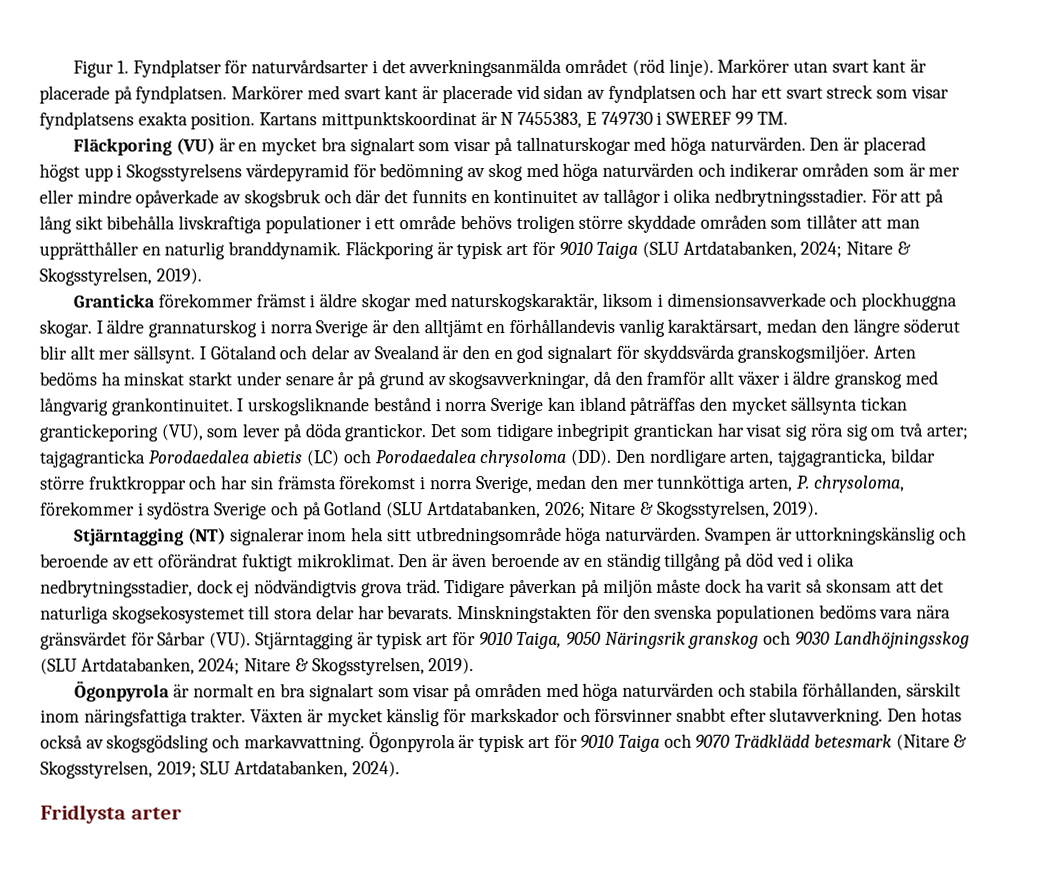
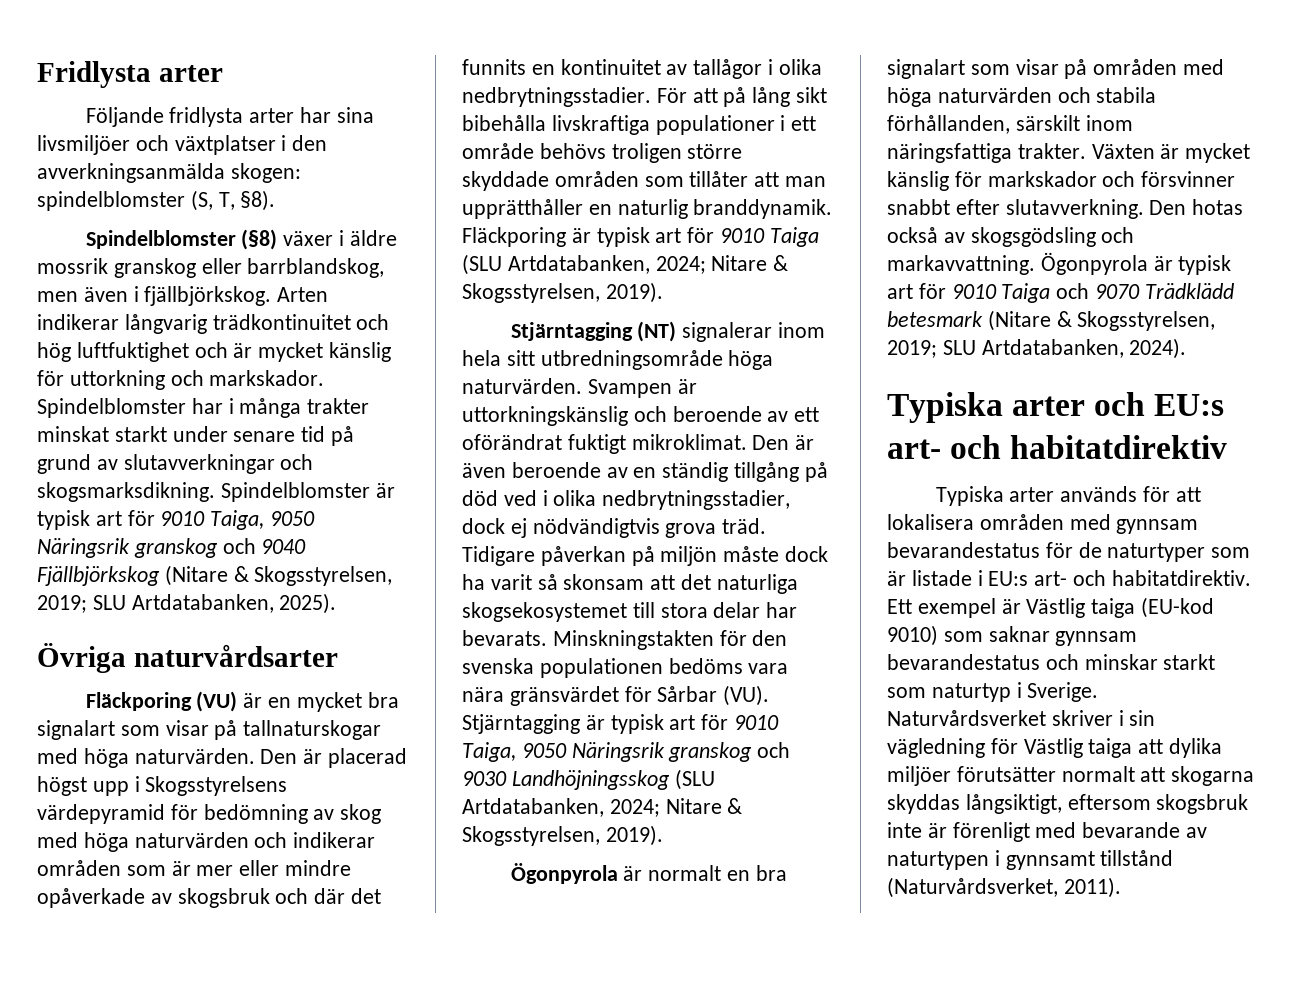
[73,58,928,78] [39,84,949,104] [39,111,789,130] Figur 1. Fyndplatser för naturvårdsarter i det avverkningsanmälda området (röd linje). Markörer utan svart kant är placerade på fyndplatsen. Markörer med svart kant är placerade vid sidan av fyndplatsen och har ett svart streck som visar fyndplatsens exakta position. Kartans mittpunktskoordinat är N 7455383, E 749730 i SWEREF 99 TM. -> [37,61,223,88] [85,107,374,127] [37,135,328,155] [37,163,301,183] [37,190,276,211] [85,229,397,250] [37,258,385,278] [37,286,329,306] [37,314,390,334] [37,342,392,362] [37,370,325,390] [37,398,370,418] [37,426,355,446] [37,454,314,474] [37,482,395,502] [37,510,316,530] [37,538,307,558] [37,565,393,586] [37,593,337,614] [37,643,338,673] Fridlysta arter // Följande fridlysta arter har sina livsmiljöer och växtplatser i den avverkningsanmälda skogen: spindelblomster (S, T, §8). // Spindelblomster (§8) växer i äldre mossrik granskog eller barrblandskog, men även i fjällbjörkskog. Arten indikerar långvarig trädkontinuitet och hög luftfuktighet och är mycket känslig för uttorkning och markskador. Spindelblomster har i många trakter minskat starkt under senare tid på grund av slutavverkningar och skogsmarksdikning. Spindelblomster är typisk art för 9010 Taiga, 9050 Näringsrik granskog och 9040 Fjällbjörkskog (Nitare & Skogsstyrelsen, 2019; SLU Artdatabanken, 2025). // Övriga naturvårdsarter
[73,292,958,312] [39,318,961,338] [39,344,917,364] [39,370,938,390] [39,396,908,416] [39,422,968,442] [40,448,936,468] [40,474,905,494] [40,500,820,520] // Granticka förekommer främst i äldre skogar med naturskogskaraktär, liksom i dimensionsavverkade och plockhuggna skogar. I äldre grannaturskog i norra Sverige är den alltjämt en förhållandevis vanlig karaktärsart, medan den längre söderut blir allt mer sällsynt. I Götaland och delar av Svealand är den en god signalart för skyddsvärda granskogsmiljöer. Arten bedöms ha minskat starkt under senare år på grund av skogsavverkningar, då den framför allt växer i äldre granskog med långvarig grankontinuitet. I urskogsliknande bestånd i norra Sverige kan ibland påträffas den mycket sällsynta tickan grantickeporing (VU), som lever på döda grantickor. Det som tidigare inbegripit grantickan har visat sig röra sig om två arter; tajgagranticka Porodaedalea abietis (LC) och Porodaedalea chrysoloma (DD). Den nordligare arten, tajgagranticka, bildar större fruktkroppar och har sin främsta förekomst i norra Sverige, medan den mer tunnköttiga arten, P. chrysoloma, förekommer i sydöstra Sverige och på Gotland (SLU Artdatabanken, 2026; Nitare & Skogsstyrelsen, 2019). -> (663, 292) none
[40,804,182,824] Fridlysta arter -> [887,392,1225,423] [887,435,1228,459] [935,486,1201,506] [887,514,1199,534] [887,542,1251,562] [887,570,1251,586] [887,597,1215,618] [887,625,1138,646] [887,654,1216,670] [887,682,1099,702] [887,710,1156,726] [887,738,1223,758] [887,766,1255,786] [887,794,1249,814] [887,822,1208,842] [887,850,1174,870] [887,877,1121,898] Typiska arter och EU:s art- och habitatdirektiv // Typiska arter används för att lokalisera områden med gynnsam bevarandestatus för de naturtyper som är listade i EU:s art- och habitatdirektiv. Ett exempel är Västlig taiga (EU-kod 9010) som saknar gynnsam bevarandestatus och minskar starkt som naturtyp i Sverige. Naturvårdsverket skriver i sin vägledning för Västlig taiga att dylika miljöer förutsätter normalt att skogarna skyddas långsiktigt, eftersom skogsbruk inte är förenligt med bevarande av naturtypen i gynnsamt tillstånd (Naturvårdsverket, 2011).

